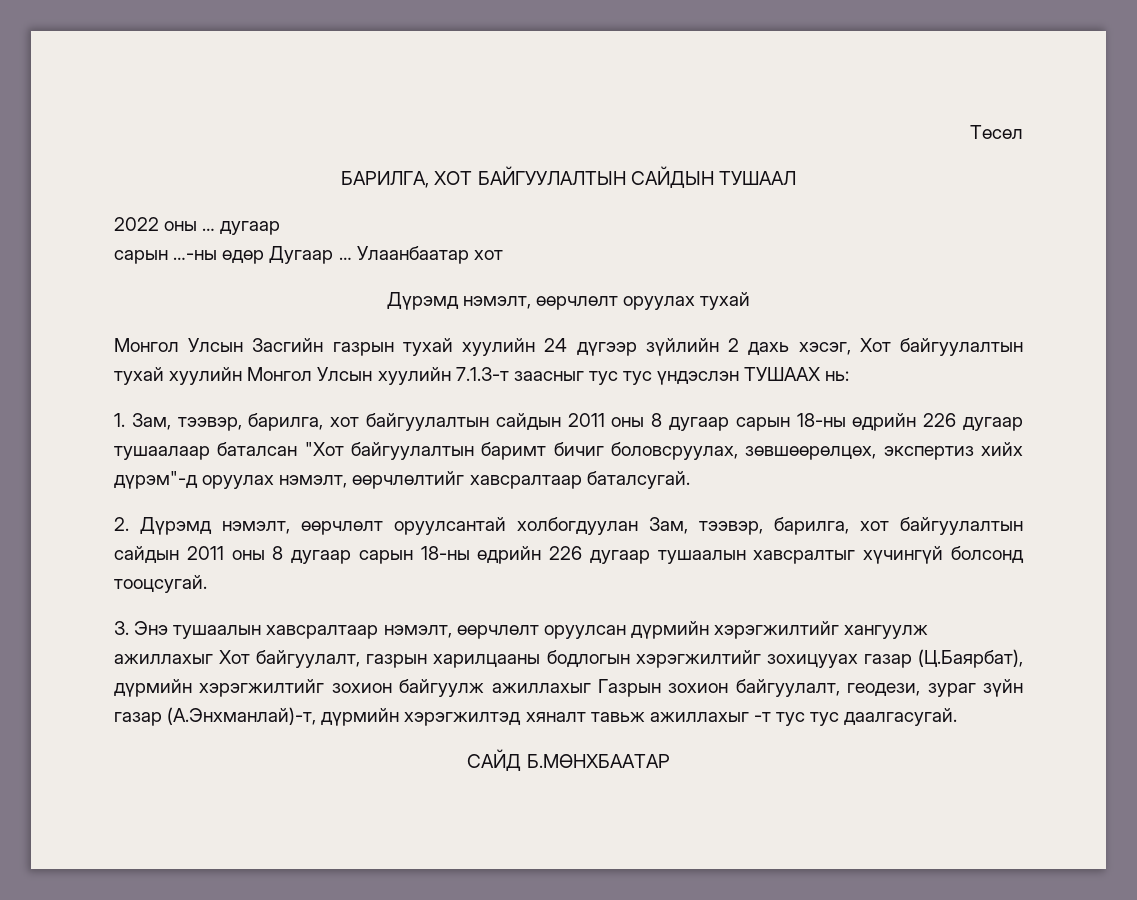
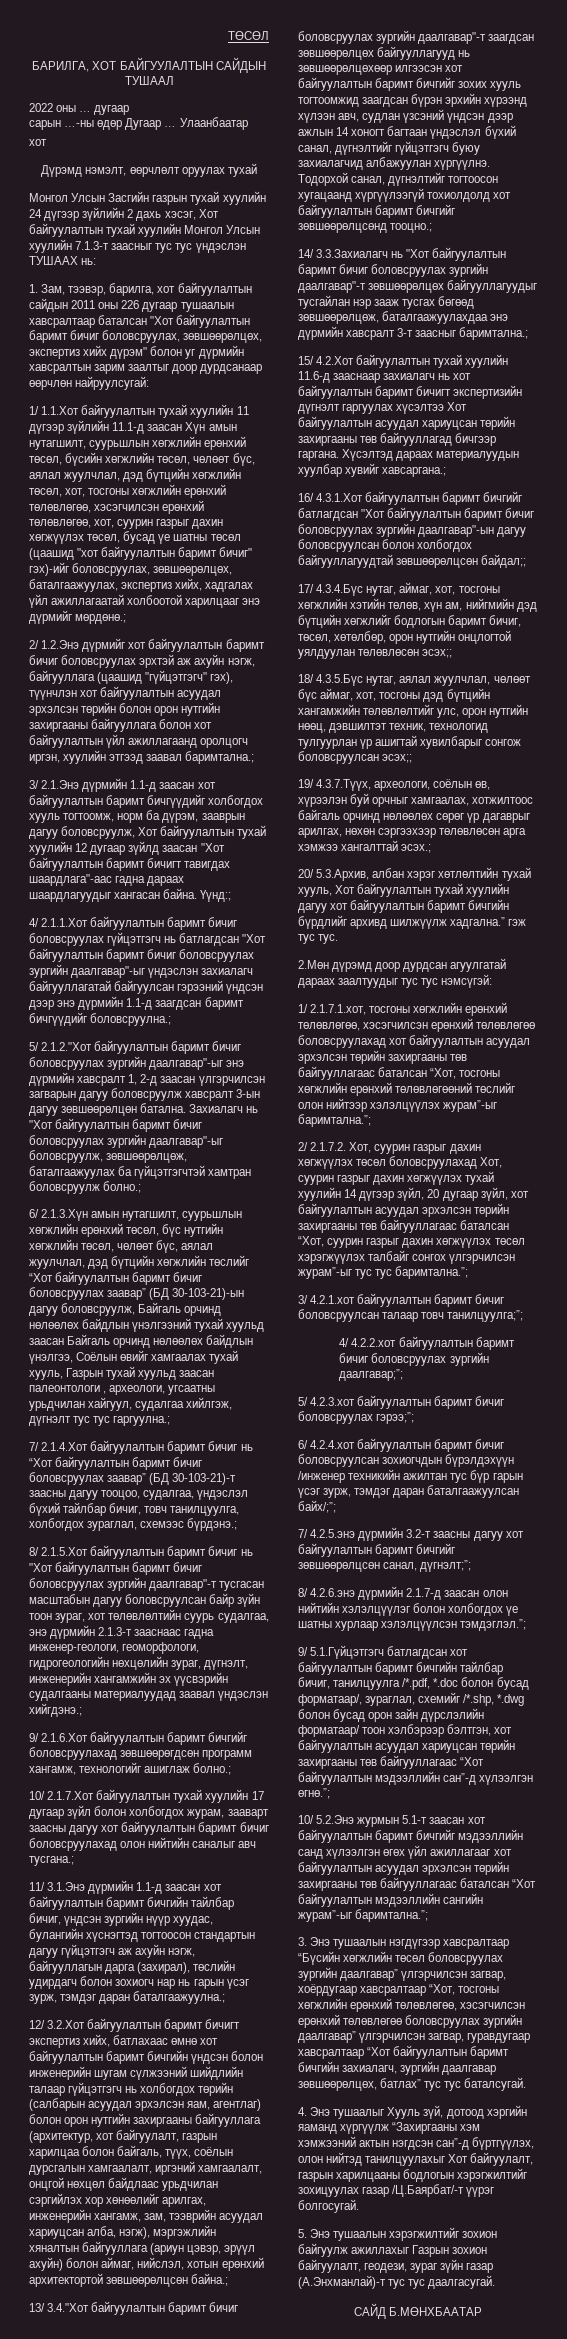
[970,125,1023,139] Төсөл -> [228,31,269,40] ТӨСӨЛ
(469, 255) none -> (248, 123) //
[651,413,1023,431] [114,446,210,460] 8 дугаар сарын 18-ны өдрийн 226 дугаар тушаалаар -> [121,300,234,312] [29,318,95,328] 226 дугаар тушаалын хавсралтаар
[114,471,690,489] [114,517,1023,535] [114,546,1025,564] [114,575,207,593] [114,621,929,639] [114,654,213,664] дүрэм"-д оруулах нэмэлт, өөрчлөлтийг хавсралтаар баталсугай. // 2. Дүрэмд нэмэлт, өөрчлөлт оруулсантай холбогдуулан Зам, тээвэр, барилга, хот байгуулалтын сайдын 2011 оны 8 дугаар сарын 18-ны өдрийн 226 дугаар тушаалын хавсралтыг хүчингүй болсонд тооцсугай. // 3. Энэ тушаалын хавсралтаар нэмэлт, өөрчлөлт оруулсан дүрмийн хэрэгжилтийг хангуулж ажиллахыг -> [110,345,244,359] [29,364,263,374] [29,376,150,390] [29,404,249,418] [29,420,237,434] [29,436,247,450] [29,452,255,466] [29,468,242,482] [29,484,227,498] [29,500,205,514] [29,519,224,529] [29,531,241,544] [29,546,253,560] [29,562,233,576] [29,578,254,592] [29,594,261,608] [29,610,127,624] [29,638,265,652] [29,654,255,668] [29,670,234,684] [29,686,222,700] [29,702,221,716] [29,718,213,732] [29,734,249,748] [29,750,255,764] [29,778,216,792] [29,794,264,808] [29,810,245,823] [29,825,267,839] [29,841,225,855] [29,857,231,871] [29,874,185,886] [29,888,232,902] [29,916,238,930] [29,932,267,946] [29,948,255,962] [29,964,254,978] [29,980,264,994] [29,996,244,1010] [29,1012,172,1026] [29,1040,242,1054] [29,1056,245,1070] [29,1072,265,1086] [29,1088,261,1101] [29,1103,259,1116] [29,1118,203,1132] [29,1134,224,1148] [29,1150,188,1163] [29,1165,252,1179] [29,1181,142,1194] [29,1209,243,1221] [29,1223,224,1237] [29,1239,214,1253] [29,1255,250,1269] [29,1271,203,1285] [29,1287,245,1300] [29,1302,222,1316] [29,1318,265,1332] [29,1334,254,1348] [29,1350,239,1364] [29,1366,215,1380] [29,1385,216,1395] [29,1397,233,1411] [29,1416,171,1426] [29,1440,253,1454] [29,1456,203,1470] [29,1472,237,1485] [29,1490,249,1500] [29,1502,240,1516] [29,1518,238,1531] [29,1545,253,1559] [29,1561,203,1575] [29,1577,265,1591] [29,1593,261,1607] [29,1609,269,1623] [29,1625,215,1639] [29,1642,200,1654] [29,1656,249,1670] [29,1672,229,1686] [29,1691,269,1701] [29,1703,82,1717] [29,1731,248,1745] [29,1747,253,1760] [29,1762,232,1775] [29,1789,264,1803] [29,1805,269,1819] [29,1821,269,1835] [29,1837,257,1851] [29,1856,74,1866] [29,1880,222,1894] [29,1896,235,1910] [29,1912,214,1926] [29,1928,256,1942] [29,1944,196,1958] [29,1960,236,1974] [29,1976,249,1989] [29,1991,226,2004] [29,2018,241,2032] [29,2034,219,2048] [29,2050,264,2064] [29,2066,244,2080] [29,2082,234,2096] [29,2098,262,2111] [29,2113,262,2127] [29,2129,218,2143] [29,2145,234,2159] [29,2161,263,2175] [29,2177,219,2191] [29,2193,207,2207] [29,2209,264,2223] [29,2225,217,2239] [29,2241,256,2255] [29,2257,264,2271] [29,2273,229,2287] [29,2301,239,2315] [298,30,535,44] [298,46,471,60] [298,65,464,75] [298,77,522,91] [298,93,528,107] [298,109,513,123] [298,125,516,139] [298,141,481,155] [298,157,491,170] [298,172,499,186] [298,188,512,202] [298,204,456,218] [298,223,433,233] [298,247,507,261] [298,263,489,277] [298,279,538,293] [298,295,475,309] [298,311,509,324] [298,326,529,340] [298,354,509,368] [298,371,472,383] [298,385,523,399] [298,402,468,414] [298,416,516,430] [298,432,497,446] [298,449,520,461] [298,463,447,477] [298,491,523,505] [298,507,535,521] [298,523,527,537] [298,539,473,552] [298,554,527,568] [298,582,500,596] [298,598,537,612] [298,614,522,628] [298,630,512,644] [298,649,453,659] [298,674,531,686] [298,688,490,702] [298,704,529,718] [298,723,489,733] [298,735,522,749] [298,751,413,764] [298,779,491,791] [298,793,534,807] [298,809,530,823] [298,828,527,838] [298,840,432,853] [298,867,531,881] [298,883,510,897] [298,899,510,913] [298,915,527,929] [298,934,339,944] [298,958,507,972] [298,974,493,988] [298,1002,508,1016] [298,1018,536,1032] [298,1034,531,1048] [298,1050,468,1064] [298,1066,501,1080] [298,1082,516,1096] [298,1098,498,1112] [298,1114,371,1127] [298,1142,481,1154] [298,1156,503,1169] [298,1171,495,1185] [298,1187,529,1201] [298,1203,510,1217] [298,1219,510,1233] [298,1236,525,1248] [298,1250,516,1264] [298,1266,469,1279] [298,1293,505,1307] [298,1309,524,1322] [339,1336,515,1350] [339,1352,489,1366] [339,1369,404,1381] [298,1395,505,1409] [298,1411,415,1424] [298,1438,505,1452] [298,1454,515,1467] [298,1469,523,1483] [298,1485,520,1498] [298,1500,336,1513] [298,1527,524,1541] [298,1543,456,1557] [298,1560,472,1572] [298,1586,508,1600] [298,1602,519,1616] [298,1619,527,1631] [298,1645,469,1659] [298,1661,504,1675] [298,1677,529,1690] [298,1692,525,1706] [298,1708,485,1722] [298,1724,513,1737] [298,1739,516,1753] [298,1755,485,1769] [298,1771,534,1785] [298,1788,330,1799] [298,1815,486,1827] [298,1829,524,1843] [298,1845,512,1859] [298,1861,510,1875] [298,1877,537,1891] [298,1893,484,1907] [298,1909,429,1922] [298,1937,510,1949] [298,1951,504,1965] [298,1967,507,1981] [298,1984,500,1996] [298,1998,526,2012] [298,2014,523,2028] [298,2031,531,2043] [298,2045,510,2059] [298,2061,497,2075] [298,2077,527,2091] [298,2105,527,2119] [298,2122,481,2134] [298,2136,535,2150] [298,2152,446,2166] дүрэм" болон уг дүрмийн хавсралтын зарим заалтыг доор дурдсанаар өөрчлөн найруулсугай: // 1/ 1.1.Хот байгуулалтын тухай хуулийн 11 дүгээр зүйлийн 11.1-д заасан Хүн амын нутагшилт, суурьшлын хөгжлийн ерөнхий төсөл, бүсийн хөгжлийн төсөл, чөлөөт бүс, аялал жуулчлал, дэд бүтцийн хөгжлийн төсөл, хот, тосгоны хөгжлийн ерөнхий төлөвлөгөө, хэсэгчилсэн ерөнхий төлөвлөгөө, хот, суурин газрыг дахин хөгжүүлэх төсөл, бусад үе шатны төсөл (цаашид "хот байгуулалтын баримт бичиг" гэх)-ийг боловсруулах, зөвшөөрөлцөх, баталгаажуулах, экспертиз хийх, хадгалах үйл ажиллагаатай холбоотой харилцааг энэ дүрмийг мөрдөнө.; // 2/ 1.2.Энэ дүрмийг хот байгуулалтын баримт бичиг боловсруулах эрхтэй аж ахуйн нэгж, байгууллага (цаашид "гүйцэтгэгч" гэх), түүнчлэн хот байгуулалтын асуудал эрхэлсэн төрийн болон орон нутгийн захиргааны байгууллага болон хот байгуулалтын үйл ажиллагаанд оролцогч иргэн, хуулийн этгээд заавал баримтална.; // 3/ 2.1.Энэ дүрмийн 1.1-д заасан хот байгуулалтын баримт бичгүүдийг холбогдох хууль тогтоомж, норм ба дүрэм, зааврын дагуу боловсруулж, Хот байгуулалтын тухай хуулийн 12 дугаар зүйлд заасан "Хот байгуулалтын баримт бичигт тавигдах шаардлага"-аас гадна дараах шаардлагуудыг хангасан байна. Үүнд:; // 4/ 2.1.1.Хот байгуулалтын баримт бичиг боловсруулах гүйцэтгэгч нь батлагдсан "Хот байгуулалтын баримт бичиг боловсруулах зургийн даалгавар"-ыг үндэслэн захиалагч байгууллагатай байгуулсан гэрээний үндсэн дээр энэ дүрмийн 1.1-д заагдсан баримт бичгүүдийг боловсруулна.; // 5/ 2.1.2."Хот байгуулалтын баримт бичиг боловсруулах зургийн даалгавар"-ыг энэ дүрмийн хавсралт 1, 2-д заасан үлгэрчилсэн загварын дагуу боловсруулж хавсралт 3-ын дагуу зөвшөөрөлцөн батална. Захиалагч нь "Хот байгуулалтын баримт бичиг боловсруулах зургийн даалгавар"-ыг боловсруулж, зөвшөөрөлцөж, баталгаажуулах ба гүйцэтгэгчтэй хамтран боловсруулж болно.; // 6/ 2.1.3.Хүн амын нутагшилт, суурьшлын хөгжлийн ерөнхий төсөл, бүс нутгийн хөгжлийн төсөл, чөлөөт бүс, аялал жуулчлал, дэд бүтцийн хөгжлийн төслийг “Хот байгуулалтын баримт бичиг боловсруулах заавар” (БД 30-103-21)-ын дагуу боловсруулж, Байгаль орчинд нөлөөлөх байдлын үнэлгээний тухай хуульд заасан Байгаль орчинд нөлөөлөх байдлын үнэлгээ, Соёлын өвийг хамгаалах тухай хууль, Газрын тухай хуульд заасан палеонтологи , археологи, угсаатны урьдчилан хайгуул, судалгаа хийлгэж, дүгнэлт тус тус гаргуулна.; // 7/ 2.1.4.Хот байгуулалтын баримт бичиг нь “Хот байгуулалтын баримт бичиг боловсруулах заавар” (БД 30-103-21)-т заасны дагуу тооцоо, судалгаа, үндэслэл бүхий тайлбар бичиг, товч танилцуулга, холбогдох зураглал, схемээс бүрдэнэ.; // 8/ 2.1.5.Хот байгуулалтын баримт бичиг нь "Хот байгуулалтын баримт бичиг боловсруулах зургийн даалгавар"-т тусгасан масштабын дагуу боловсруулсан байр зүйн тоон зураг, хот төлөвлөлтийн суурь судалгаа, энэ дүрмийн 2.1.3-т зааснаас гадна инженер-геологи, геоморфологи, гидрогеологийн нөхцөлийн зураг, дүгнэлт, инженерийн хангамжийн эх үүсвэрийн судалгааны материалуудад заавал үндэслэн хийгдэнэ.; // 9/ 2.1.6.Хот байгуулалтын баримт бичгийг боловсруулахад зөвшөөрөгдсөн программ хангамж, технологийг ашиглаж болно.; // 10/ 2.1.7.Хот байгуулалтын тухай хуулийн 17 дугаар зүйл болон холбогдох журам, зааварт заасны дагуу хот байгуулалтын баримт бичиг боловсруулахад олон нийтийн саналыг авч тусгана.; // 11/ 3.1.Энэ дүрмийн 1.1-д заасан хот байгуулалтын баримт бичгийн тайлбар бичиг, үндсэн зургийн нүүр хуудас, булангийн хүснэгтэд тогтоосон стандартын дагуу гүйцэтгэгч аж ахуйн нэгж, байгууллагын дарга (захирал), төслийн удирдагч болон зохиогч нар нь гарын үсэг зурж, тэмдэг даран баталгаажуулна.; // 12/ 3.2.Хот байгуулалтын баримт бичигт экспертиз хийх, батлахаас өмнө хот байгуулалтын баримт бичгийн үндсэн болон инженерийн шугам сүлжээний шийдлийн талаар гүйцэтгэгч нь холбогдох төрийн (салбарын асуудал эрхэлсэн яам, агентлаг) болон орон нутгийн захиргааны байгууллага (архитектур, хот байгуулалт, газрын харилцаа болон байгаль, түүх, соёлын дурсгалын хамгаалалт, иргэний хамгаалалт, онцгой нөхцөл байдлаас урьдчилан сэргийлэх хор хөнөөлийг арилгах, инженерийн хангамж, зам, тээврийн асуудал хариуцсан алба, нэгж), мэргэжлийн хяналтын байгууллага (ариун цэвэр, эрүүл ахуйн) болон аймаг, нийслэл, хотын ерөнхий архитектортой зөвшөөрөлцсөн байна.; // 13/ 3.4."Хот байгуулалтын баримт бичиг боловсруулах зургийн даалгавар"-т заагдсан зөвшөөрөлцөх байгууллагууд нь зөвшөөрөлцөхөөр илгээсэн хот байгуулалтын баримт бичгийг зохих хууль тогтоомжид заагдсан бүрэн эрхийн хүрээнд хүлээн авч, судлан үзсэний үндсэн дээр ажлын 14 хоногт багтаан үндэслэл бүхий санал, дүгнэлтийг гүйцэтгэгч буюу захиалагчид албажуулан хүргүүлнэ. Тодорхой санал, дүгнэлтийг тогтоосон хугацаанд хүргүүлээгүй тохиолдолд хот байгуулалтын баримт бичгийг зөвшөөрөлцсөнд тооцно.; // 14/ 3.3.Захиалагч нь "Хот байгуулалтын баримт бичиг боловсруулах зургийн даалгавар"-т зөвшөөрөлцөх байгууллагуудыг тусгайлан нэр зааж тусгах бөгөөд зөвшөөрөлцөж, баталгаажуулахдаа энэ дүрмийн хавсралт 3-т заасныг баримтална.; // 15/ 4.2.Хот байгуулалтын тухай хуулийн 11.6-д зааснаар захиалагч нь хот байгуулалтын баримт бичигт экспертизийн дүгнэлт гаргуулах хүсэлтээ Хот байгуулалтын асуудал хариуцсан төрийн захиргааны төв байгууллагад бичгээр гаргана. Хүсэлтэд дараах материалуудын хуулбар хувийг хавсаргана.; // 16/ 4.3.1.Хот байгуулалтын баримт бичгийг батлагдсан "Хот байгуулалтын баримт бичиг боловсруулах зургийн даалгавар"-ын дагуу боловсруулсан болон холбогдох байгууллагуудтай зөвшөөрөлцсөн байдал;; // 17/ 4.3.4.Бүс нутаг, аймаг, хот, тосгоны хөгжлийн хэтийн төлөв, хүн ам, нийгмийн дэд бүтцийн хөгжлийг бодлогын баримт бичиг, төсөл, хөтөлбөр, орон нутгийн онцлогтой уялдуулан төлөвлөсөн эсэх;; // 18/ 4.3.5.Бүс нутаг, аялал жуулчлал, чөлөөт бүс аймаг, хот, тосгоны дэд бүтцийн хангамжийн төлөвлөлтийг улс, орон нутгийн нөөц, дэвшилтэт техник, технологид тулгуурлан үр ашигтай хувилбарыг сонгож боловсруулсан эсэх;; // 19/ 4.3.7.Түүх, археологи, соёлын өв, хүрээлэн буй орчныг хамгаалах, хотжилтоос байгаль орчинд нөлөөлөх сөрөг үр дагаврыг арилгах, нөхөн сэргээхээр төлөвлөсөн арга хэмжээ хангалттай эсэх.; // 20/ 5.3.Архив, албан хэрэг хөтлөлтийн тухай хууль, Хот байгуулалтын тухай хуулийн дагуу хот байгуулалтын баримт бичгийн бүрдлийг архивд шилжүүлж хадгална.” гэж тус тус. // 2.Мөн дүрэмд доор дурдсан агуулгатай дараах заалтуудыг тус тус нэмсүгэй: // 1/ 2.1.7.1.хот, тосгоны хөгжлийн ерөнхий төлөвлөгөө, хэсэгчилсэн ерөнхий төлөвлөгөө боловсруулахад хот байгуулалтын асуудал эрхэлсэн төрийн захиргааны төв байгууллагаас баталсан “Хот, тосгоны хөгжлийн ерөнхий төлөвлөгөөний төслийг олон нийтээр хэлэлцүүлэх журам”-ыг баримтална.”; // 2/ 2.1.7.2. Хот, суурин газрыг дахин хөгжүүлэх төсөл боловсруулахад Хот, суурин газрыг дахин хөгжүүлэх тухай хуулийн 14 дүгээр зүйл, 20 дугаар зүйл, хот байгуулалтын асуудал эрхэлсэн төрийн захиргааны төв байгууллагаас баталсан “Хот, суурин газрыг дахин хөгжүүлэх төсөл хэрэгжүүлэх талбайг сонгох үлгэрчилсэн журам”-ыг тус тус баримтална.”; // 3/ 4.2.1.хот байгуулалтын баримт бичиг боловсруулсан талаар товч танилцуулга;”; // 4/ 4.2.2.хот байгуулалтын баримт бичиг боловсруулах зургийн даалгавар;”; // 5/ 4.2.3.хот байгуулалтын баримт бичиг боловсруулах гэрээ;”; // 6/ 4.2.4.хот байгуулалтын баримт бичиг боловсруулсан зохиогчдын бүрэлдэхүүн /инженер техникийн ажилтан тус бүр гарын үсэг зурж, тэмдэг даран баталгаажуулсан байх/;”; // 7/ 4.2.5.энэ дүрмийн 3.2-т заасны дагуу хот байгуулалтын баримт бичгийг зөвшөөрөлцсөн санал, дүгнэлт;”; // 8/ 4.2.6.энэ дүрмийн 2.1.7-д заасан олон нийтийн хэлэлцүүлэг болон холбогдох үе шатны хурлаар хэлэлцүүлсэн тэмдэглэл.”; // 9/ 5.1.Гүйцэтгэгч батлагдсан хот байгуулалтын баримт бичгийн тайлбар бичиг, танилцуулга /*.pdf, *.doc болон бусад форматаар/, зураглал, схемийг /*.shp, *.dwg болон бусад орон зайн дүрслэлийн форматаар/ тоон хэлбэрээр бэлтгэн, хот байгуулалтын асуудал хариуцсан төрийн захиргааны төв байгууллагаас “Хот байгуулалтын мэдээллийн сан”-д хүлээлгэн өгнө.”; // 10/ 5.2.Энэ журмын 5.1-т заасан хот байгуулалтын баримт бичгийг мэдээллийн санд хүлээлгэн өгөх үйл ажиллагааг хот байгуулалтын асуудал эрхэлсэн төрийн захиргааны төв байгууллагаас баталсан “Хот байгуулалтын мэдээллийн сангийн журам”-ыг баримтална.”; // 3. Энэ тушаалын нэгдүгээр хавсралтаар “Бүсийн хөгжлийн төсөл боловсруулах зургийн даалгавар” үлгэрчилсэн загвар, хоёрдугаар хавсралтаар “Хот, тосгоны хөгжлийн ерөнхий төлөвлөгөө, хэсэгчилсэн ерөнхий төлөвлөгөө боловсруулах зургийн даалгавар” үлгэрчилсэн загвар, гуравдугаар хавсралтаар “Хот байгуулалтын баримт бичгийн захиалагч, зургийн даалгавар зөвшөөрөлцөх, батлах” тус тус баталсугай. // 4. Энэ тушаалыг Хууль зүй, дотоод хэргийн яаманд хүргүүлж “Захиргааны хэм хэмжээний актын нэгдсэн сан”-д бүртгүүлэх, олон нийтэд танилцуулахыг
[766,649,1023,668] [114,679,192,697] зохицууах газар (Ц.Баярбат), дүрмийн -> [298,2184,495,2197] [298,2199,359,2213] [298,2229,387,2241] зохицуулах газар /Ц.Баярбат/-т үүрэг болгосугай. // 5. Энэ тушаалын
[167,707,771,726] (А.Энхманлай)-т, дүрмийн хэрэгжилтэд хяналт тавьж ажиллахыг -т -> [298,2275,386,2289] (А.Энхманлай)-т

